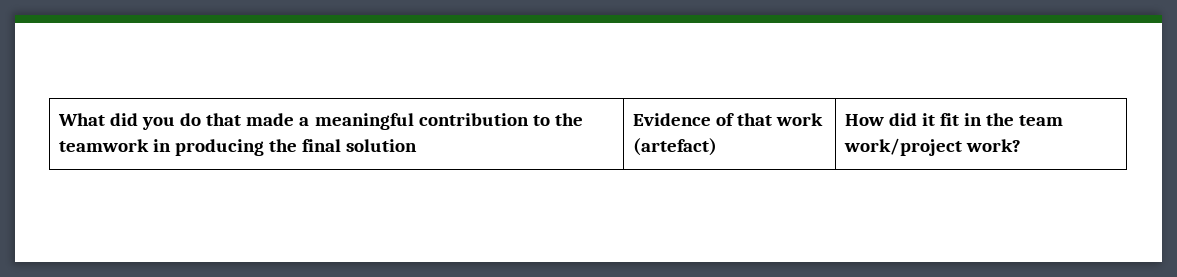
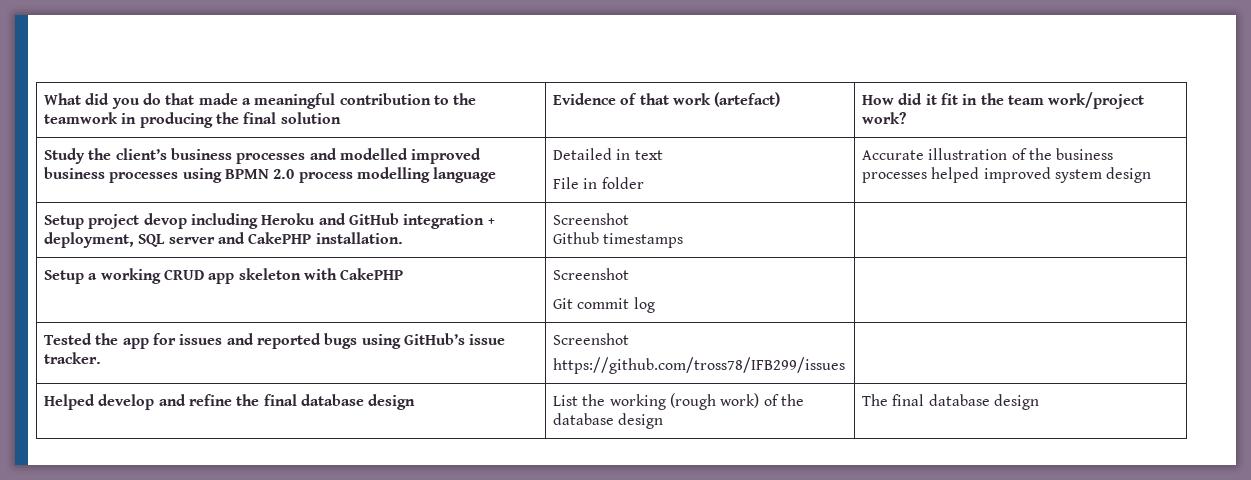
(1021, 145) none -> [44,148,482,164] [44,167,497,183] [553,148,663,160] [553,177,644,189] [862,148,1114,160] [862,167,1152,183] [44,213,495,229] [44,232,403,248] [553,213,630,225] [553,232,684,248] [44,268,404,284] [553,268,630,280] [553,297,655,313] [44,333,506,349] [44,352,102,364] [553,333,630,345] [553,357,846,374] [44,394,416,410] [553,393,805,410] [553,413,664,429] [862,394,1040,410] // Study the client’s business processes and modelled improved business processes using BPMN 2.0 process modelling language | Detailed in text // File in folder | Accurate illustration of the business processes helped improved system design // Setup project devop including Heroku and GitHub integration + deployment, SQL server and CakePHP installation. | Screenshot // Github timestamps | // Setup a working CRUD app skeleton with CakePHP | Screenshot // Git commit log | // Tested the app for issues and reported bugs using GitHub’s issue tracker. | Screenshot // https://github.com/tross78/IFB299/issues | // Helped develop and refine the final database design | List the working (rough work) of the database design | The final database design

